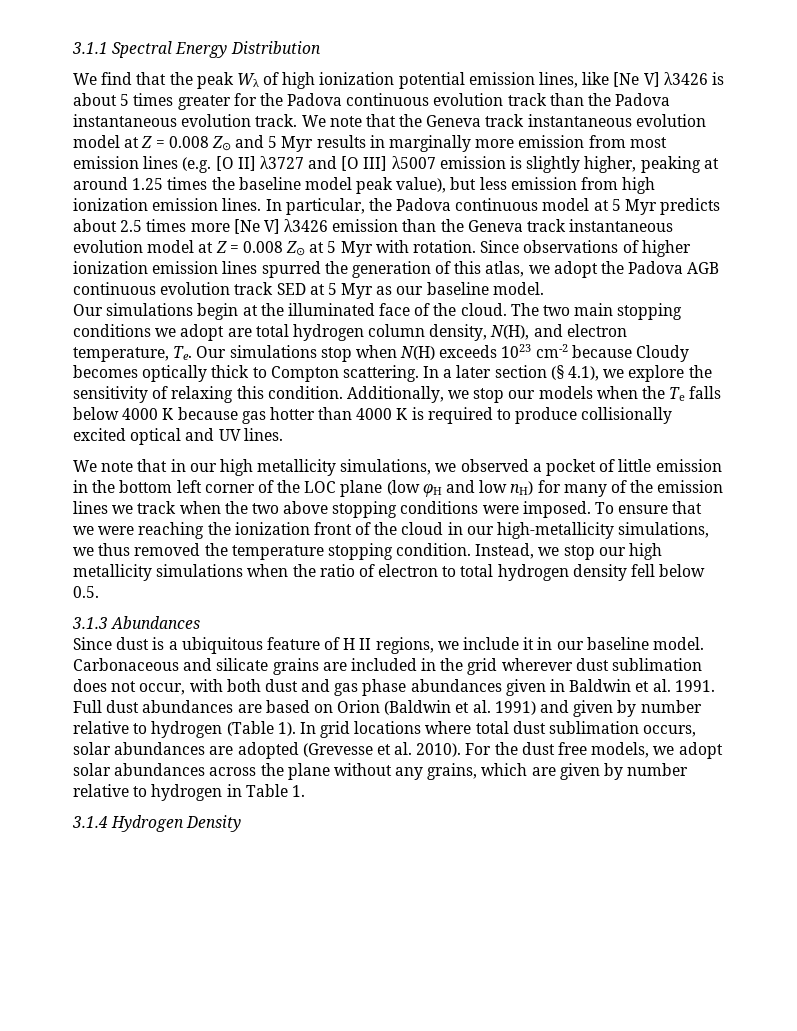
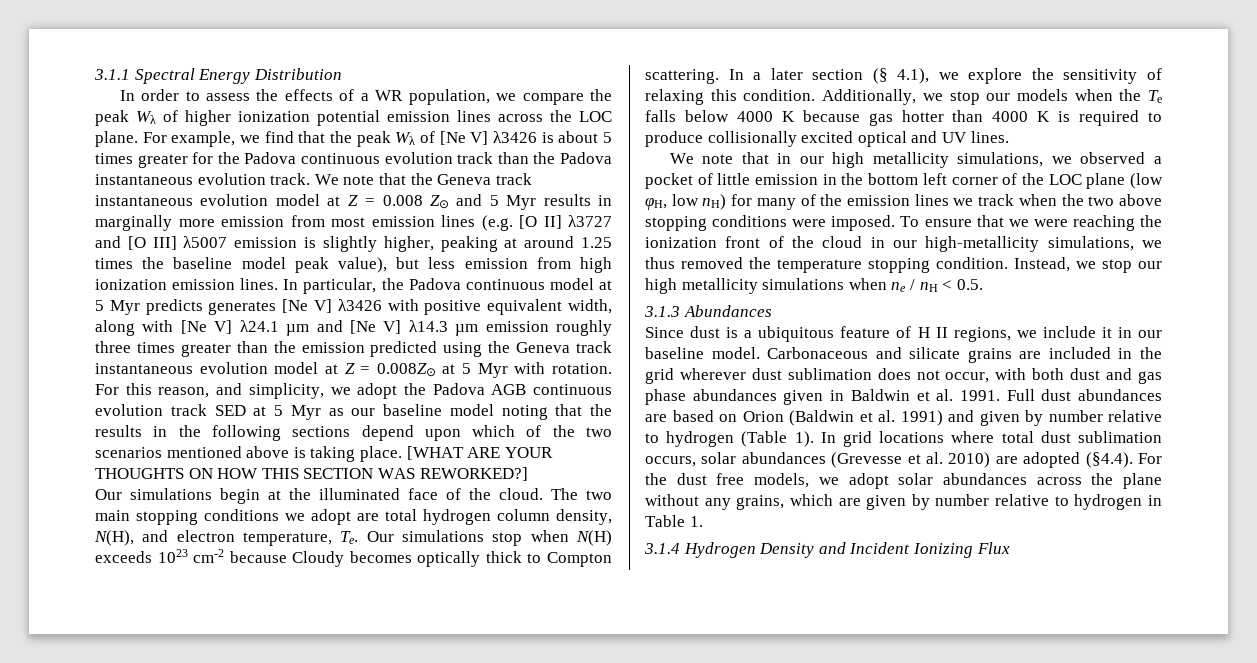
[73,73,97,85] We -> [119,89,612,105] [95,110,612,126] [95,131,260,147] In order to assess the effects of a WR population, we compare the peak Wλ of higher ionization potential emission lines across the LOC plane. For example, we
[282,72,610,89] high ionization potential emission lines, like -> (435, 137) none
[73,219,674,234] [73,240,306,256] about 2.5 times more [Ne V] λ3426 emission than the Geneva track instantaneous evolution model at Z = 0.008 Z⊙ -> [208,299,612,315] [95,320,612,336] [95,341,612,357] [95,362,436,377] generates [Ne V] λ3426 with positive equivalent width, along with [Ne V] λ24.1 µm and [Ne V] λ14.3 µm emission roughly three times greater than the emission predicted using the Geneva track instantaneous evolution model at Z = 0.008Z⊙
[480,240,691,257] [73,261,525,278] Since observations of higher ionization emission lines spurred the generation of this atlas, -> [95,383,324,399] For this reason, and simplicity,
[492,282,544,295] model. -> [449,404,612,420] [95,425,612,441] [95,446,553,462] [95,467,528,481] model noting that the results in the following sections depend upon which of the two scenarios mentioned above is taking place. [WHAT ARE YOUR THOUGHTS ON HOW THIS SECTION WAS REWORKED?]
[422,480,476,497] φH and -> [645,198,667,210] φH,
[292,564,706,581] the ratio of electron to total hydrogen density fell below -> [891,279,953,292] ne / nH <
[209,742,299,759] are adopted -> (826, 458) none
[416,743,462,757] 2010). -> [948,452,1133,468] 2010) are adopted (§4.4).
(242, 823) none -> [818,542,1010,558] and Incident Ionizing Flux

